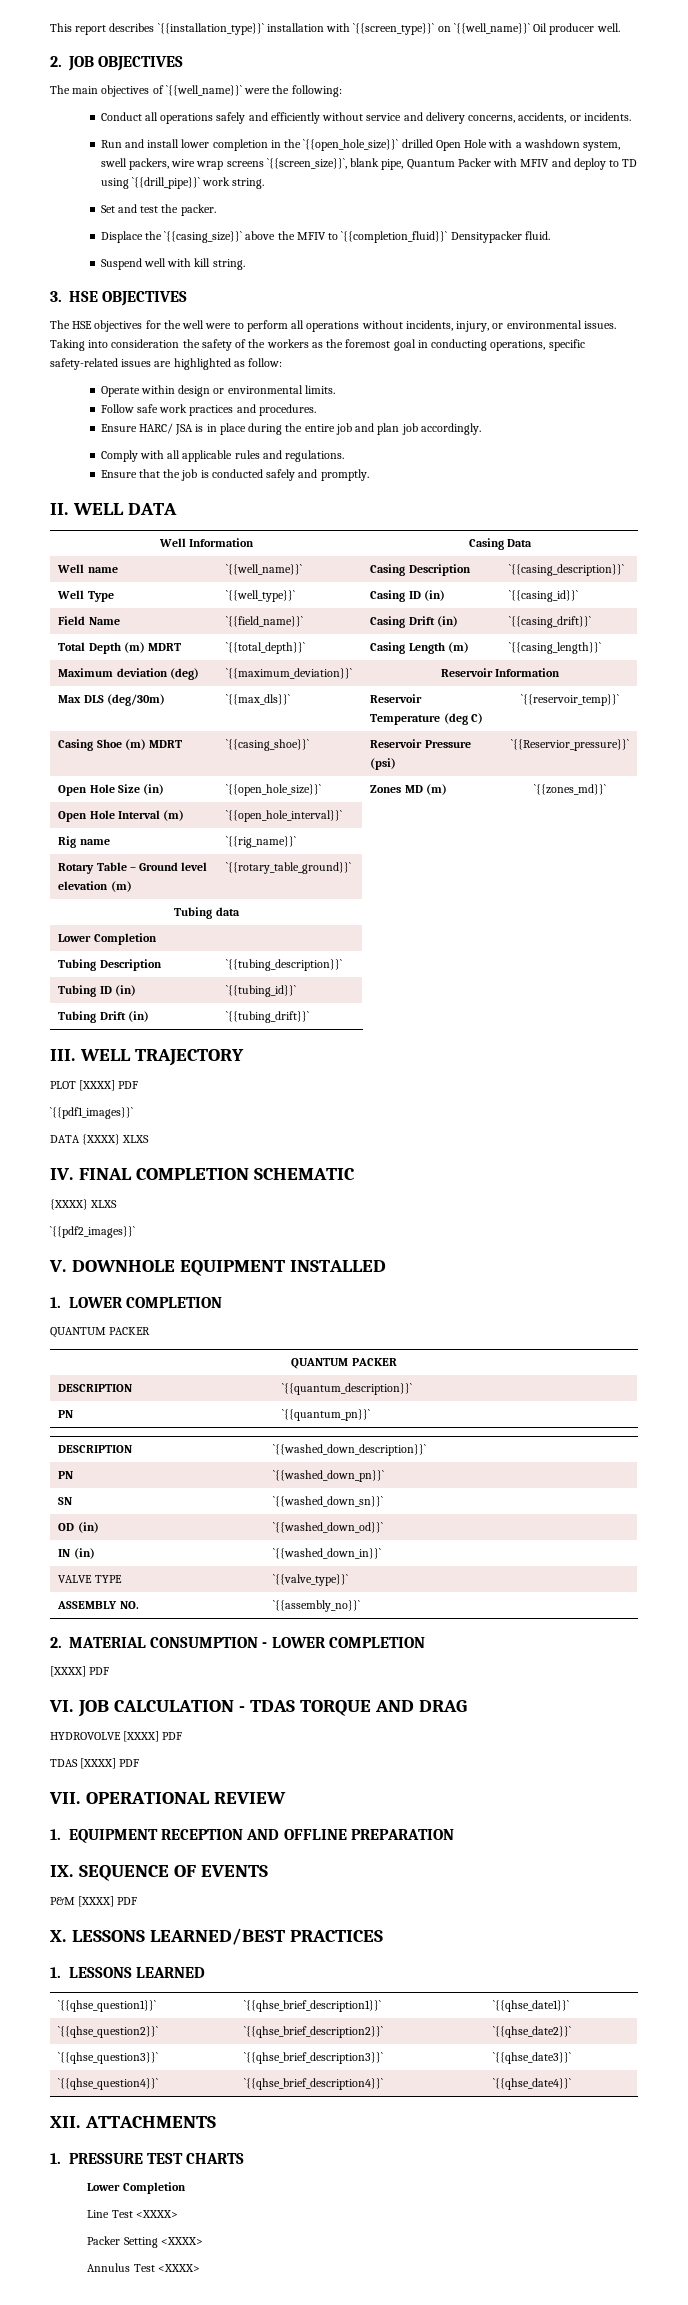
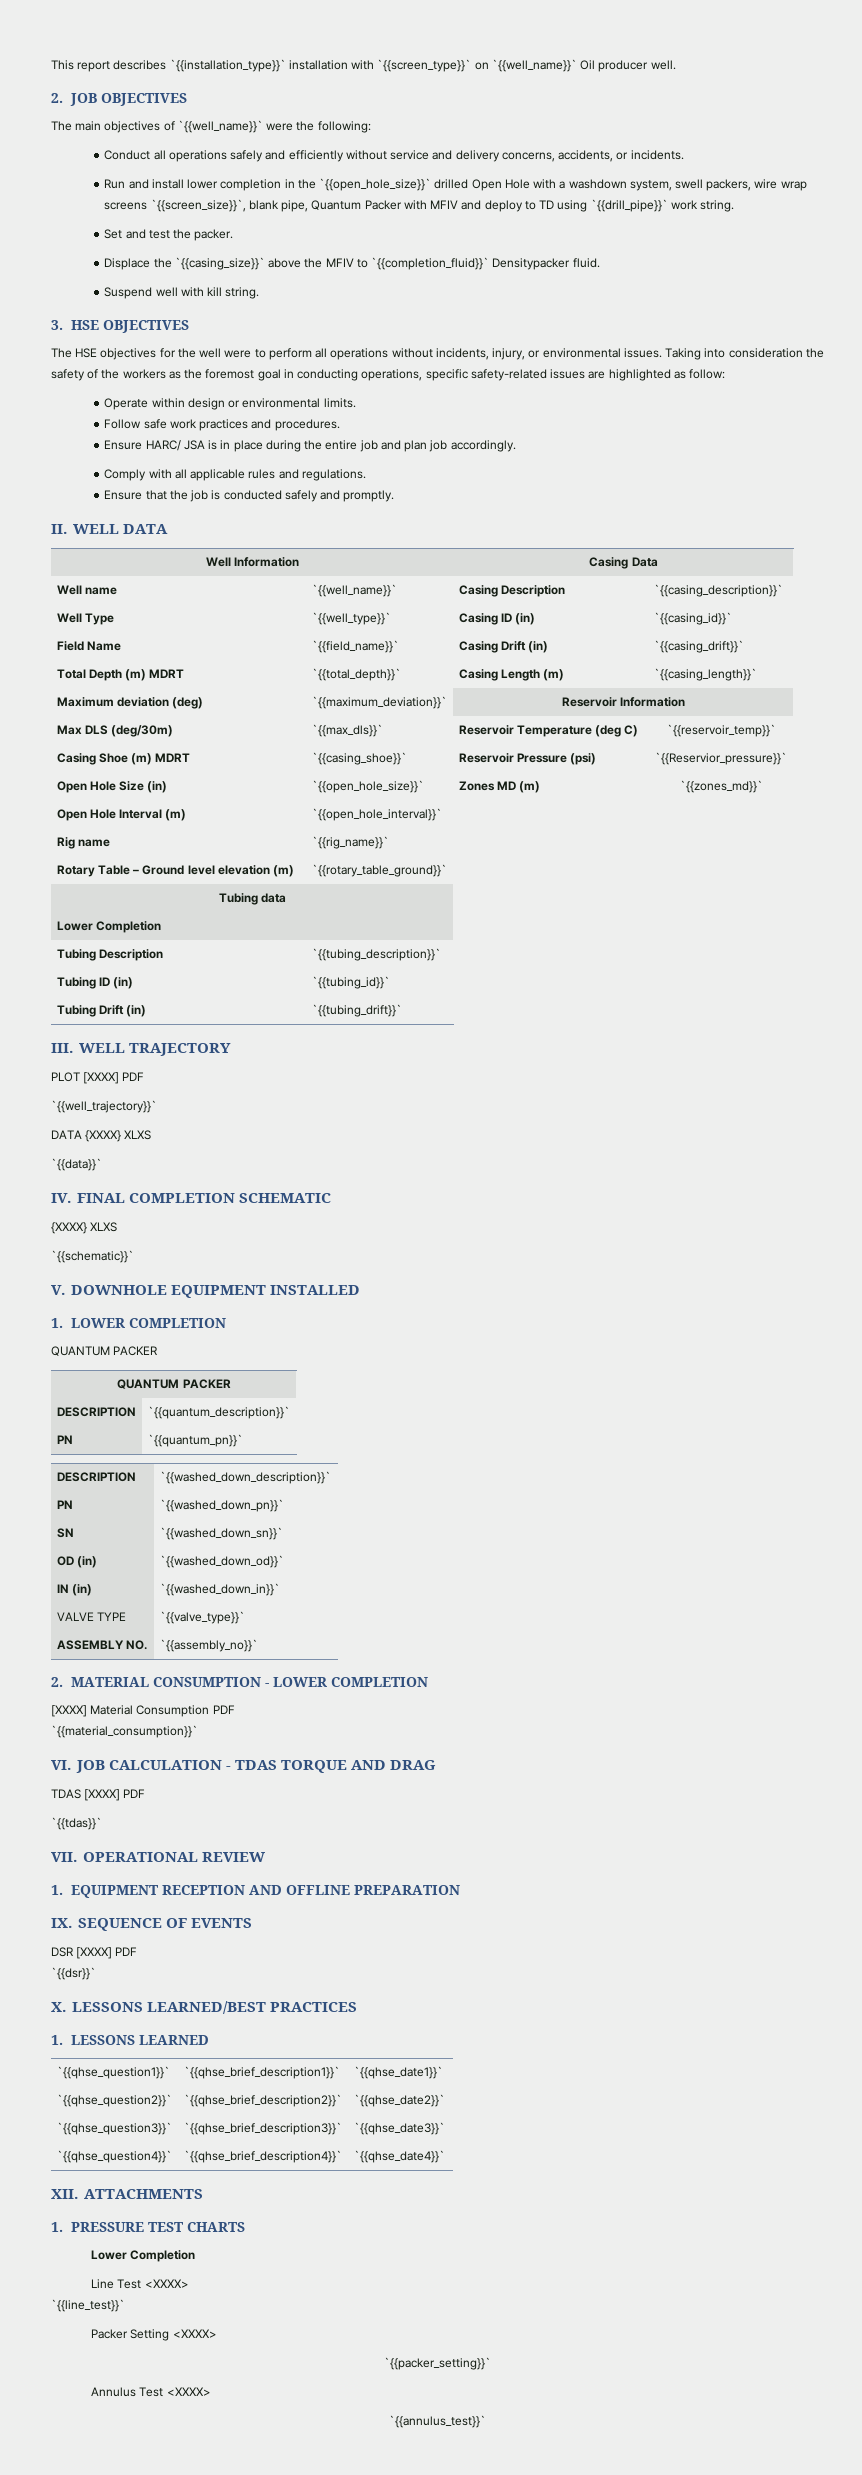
[50,1107,133,1119] `{{pdf1_images}}` -> [51,1100,157,1113] `{{well_trajectory}}`
(150, 1139) none -> [51,1158,102,1171] // `{{data}}`
[50,1226,135,1238] `{{pdf2_images}}` -> [51,1250,134,1263] `{{schematic}}`
[89,1667,110,1675] PDF -> [90,1705,235,1717] [51,1725,198,1738] Material Consumption PDF // `{{material_consumption}}`
[50,1731,183,1742] [50,1758,140,1769] HYDROVOLVE [XXXX] PDF // TDAS [XXXX] PDF -> [51,1789,146,1801] [51,1817,102,1830] TDAS [XXXX] PDF // `{{tdas}}`
[50,1896,138,1907] P&M [XXXX] PDF -> [51,1947,138,1959] [51,1967,96,1980] DSR [XXXX] PDF // `{{dsr}}`
(178, 2214) none -> [51,2299,125,2312] // `{{line_test}}`
(203, 2241) none -> [384,2357,491,2370] // `{{packer_setting}}`
(200, 2268) none -> [389,2415,486,2428] // `{{annulus_test}}`

